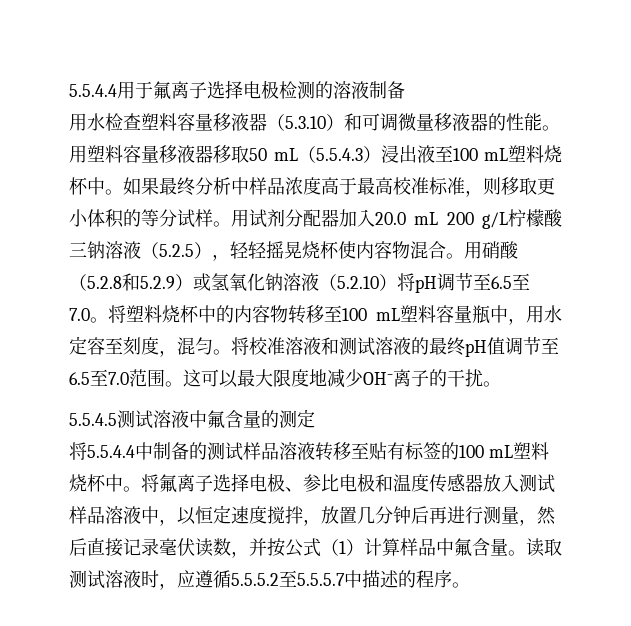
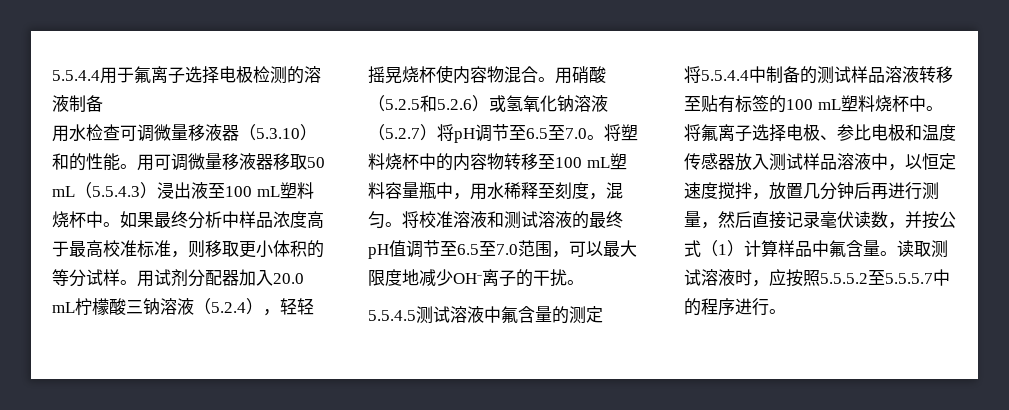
[141,113,195,131] 塑料容 -> [120,124,171,142] 可调微
[362,113,488,131] 可调微量移液器 -> (69, 161) none
[87,145,141,163] 塑料容 -> [154,153,205,171] 可调微
[446,212,508,229] 200 g/L -> (75, 307) none
[159,244,194,257] 5.2.5 -> [211,302,246,313] 5.2.4
[87,273,175,291] 5.2.8和5.2.9 -> [385,95,472,112] 5.2.5和5.2.6
[337,276,379,289] 5.2.10 -> [385,128,420,139] 5.2.7
[69,336,105,355] 定容 -> [504,182,538,199] 稀释
[165,369,201,387] 。这 -> [552,251,569,258] ，
[195,570,231,588] 遵循 -> [786,269,820,287] 按照
[362,570,452,588] 描述的程序 -> [684,298,769,316] 的程序进行

